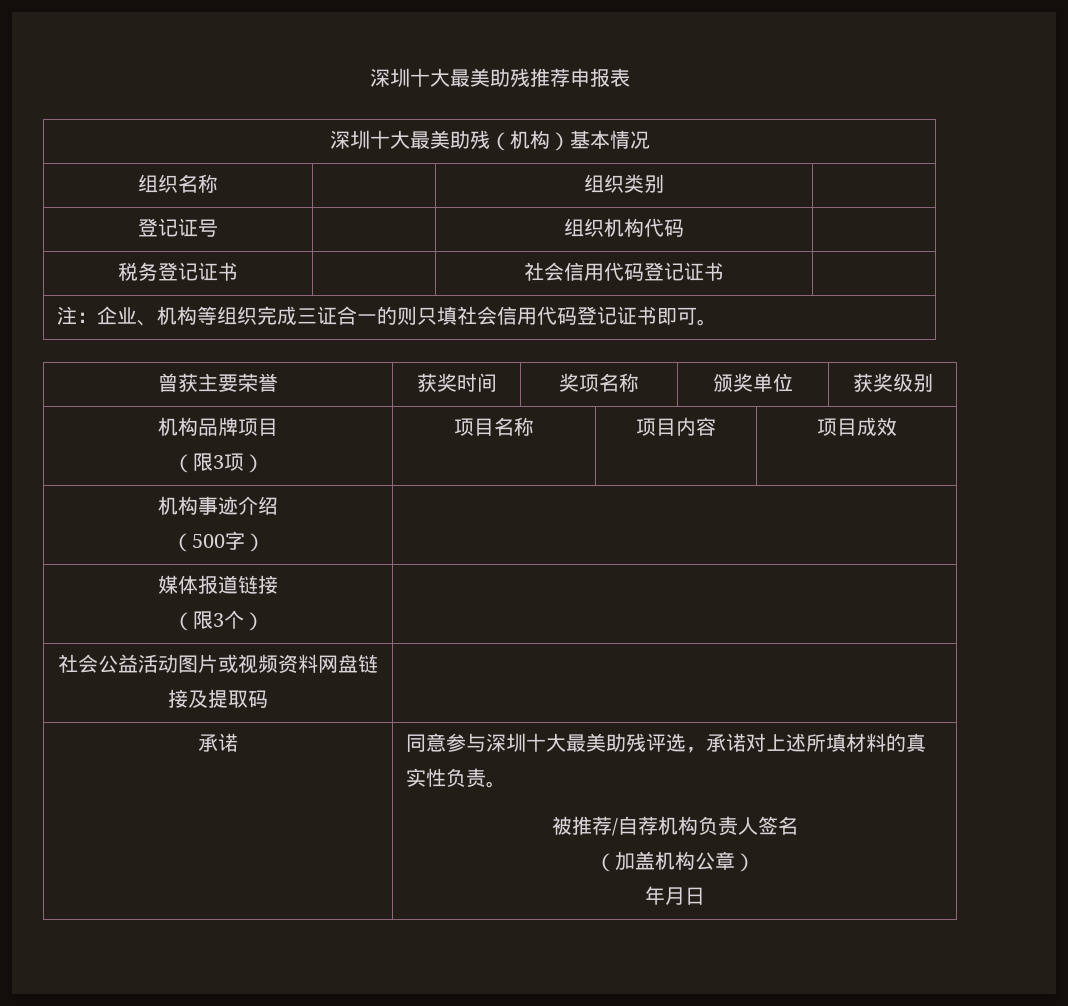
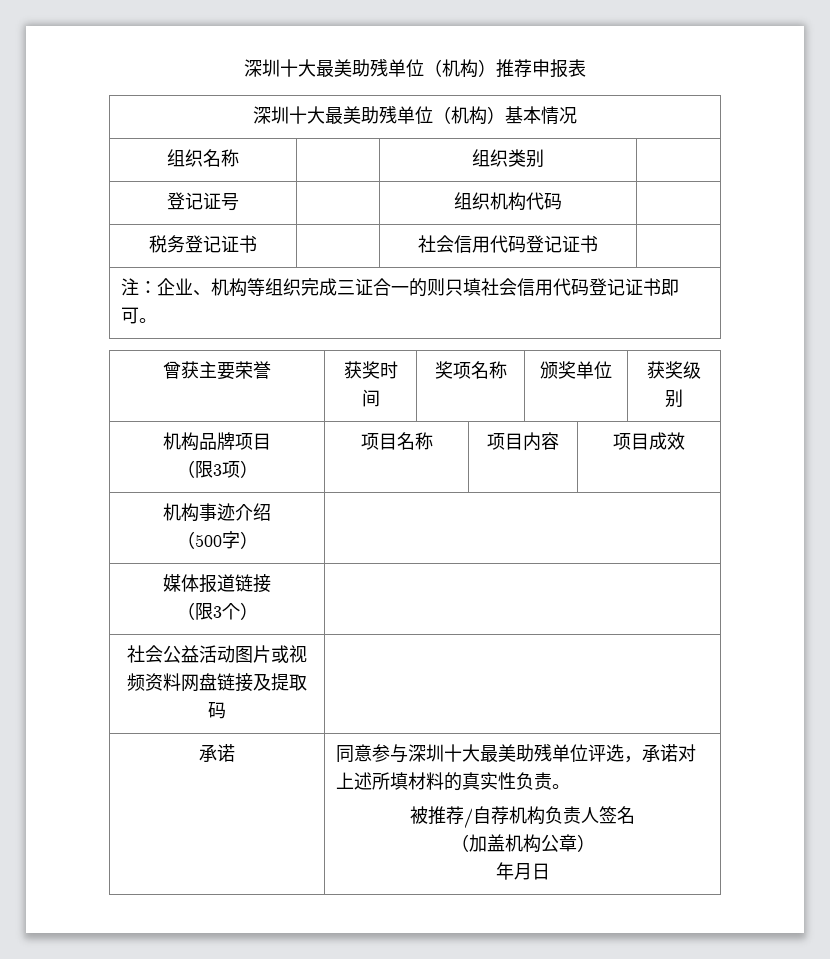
[370,68,530,88] 深圳十大最美助残 -> [244,59,496,78] 深圳十大最美助残单位（机构）
(490, 140) none -> [397,106,433,124] 单位
(647, 743) none -> [551,744,588,762] 单位

